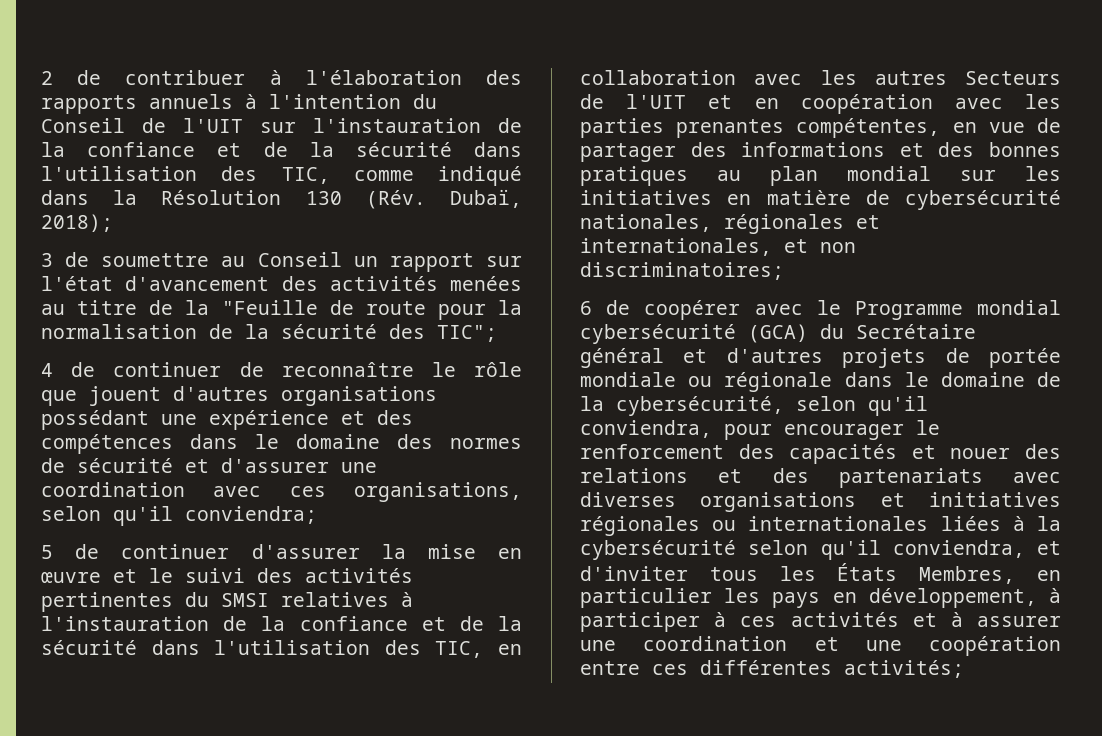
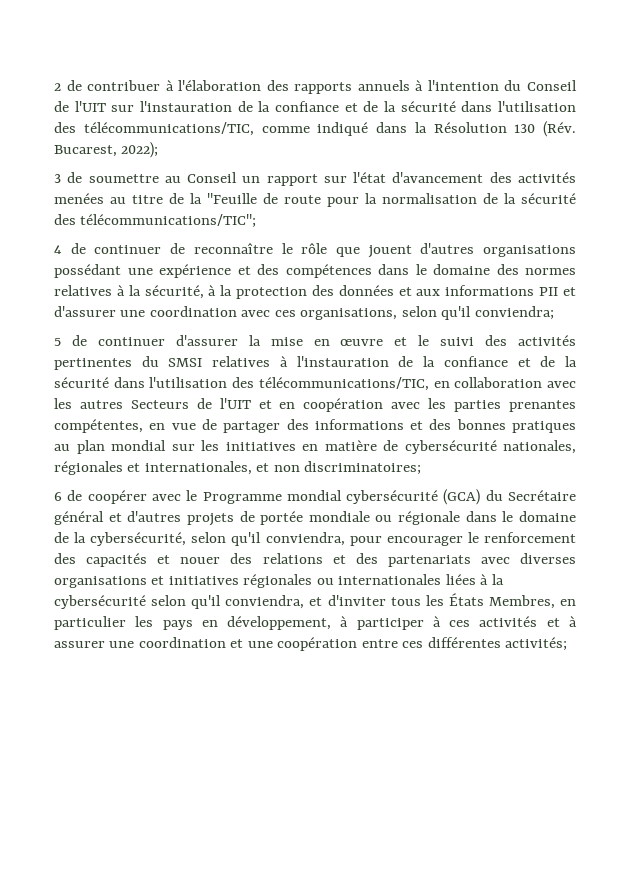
[281,167,330,184] TIC, -> [83,122,254,136] télécommunications/TIC,
[450,189,522,208] [41,214,113,232] Dubaï, 2018); -> [54,142,159,158] Bucarest, 2022);
[437,325,497,342] TIC"; -> [80,214,257,228] télécommunications/TIC";
[41,458,173,473] de sécurité -> [54,285,559,299] relatives à la sécurité, à la protection des données et aux informations PII
[435,641,484,658] TIC, -> [258,377,429,391] télécommunications/TIC,

